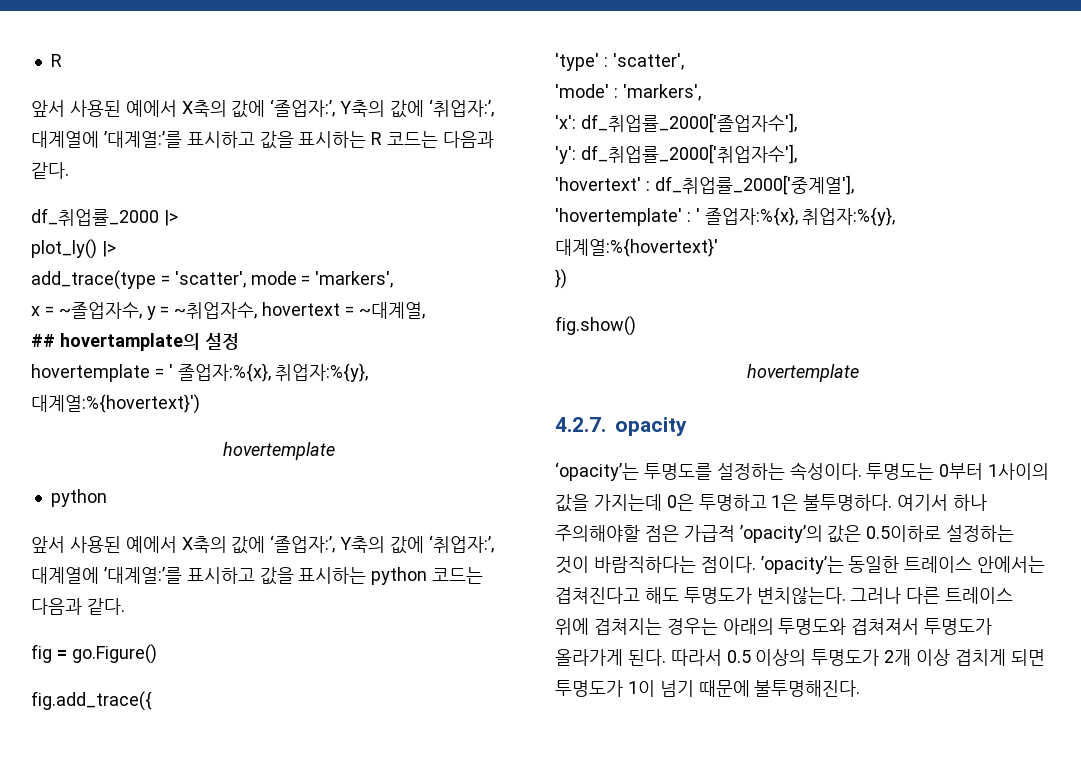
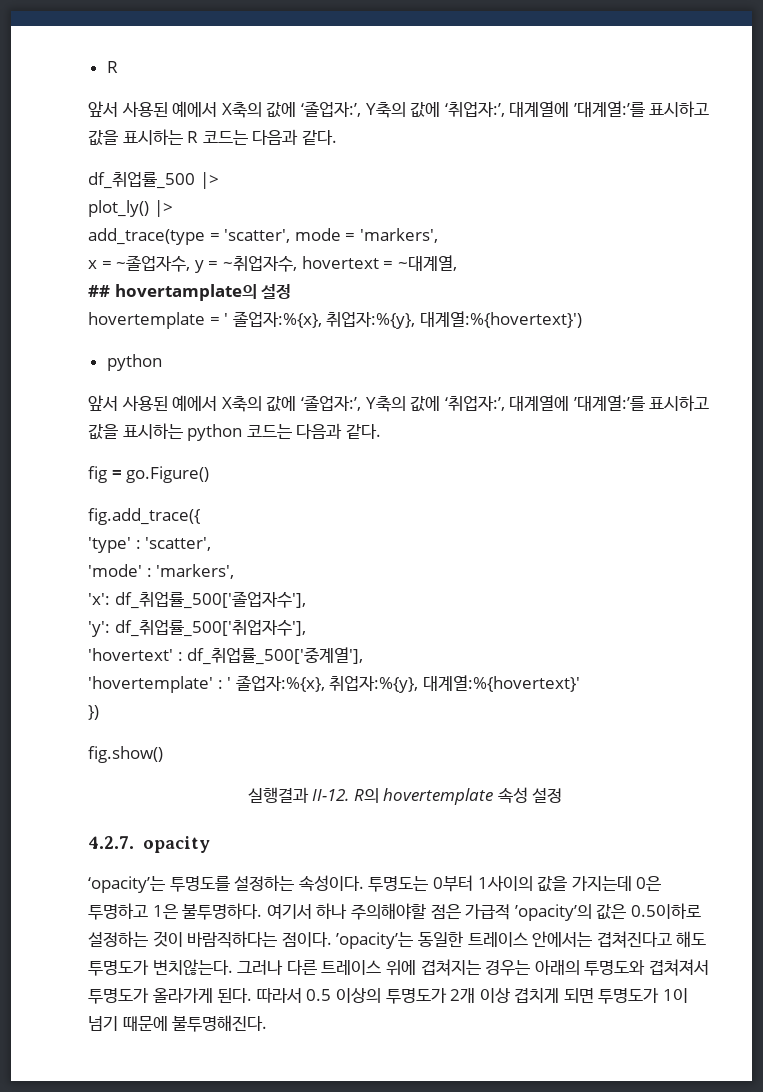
[31,208,159,226] df_취업률_2000 -> [88,172,195,189] df_취업률_500
[222,442,335,460] // hovertemplate -> (582, 319) none
[580,113,797,133] df_취업률_2000['졸업자수'], -> [114,591,306,609] df_취업률_500['졸업자수'],
[580,144,797,164] df_취업률_2000['취업자수'], -> [114,620,306,637] df_취업률_500['취업자수'],
[654,175,854,195] df_취업률_2000['중계열'], -> [187,647,364,665] df_취업률_500['중계열'],
[746,364,859,382] hovertemplate -> [247,787,563,805] 실행결과 II-12. R의 hovertemplate 속성 설정

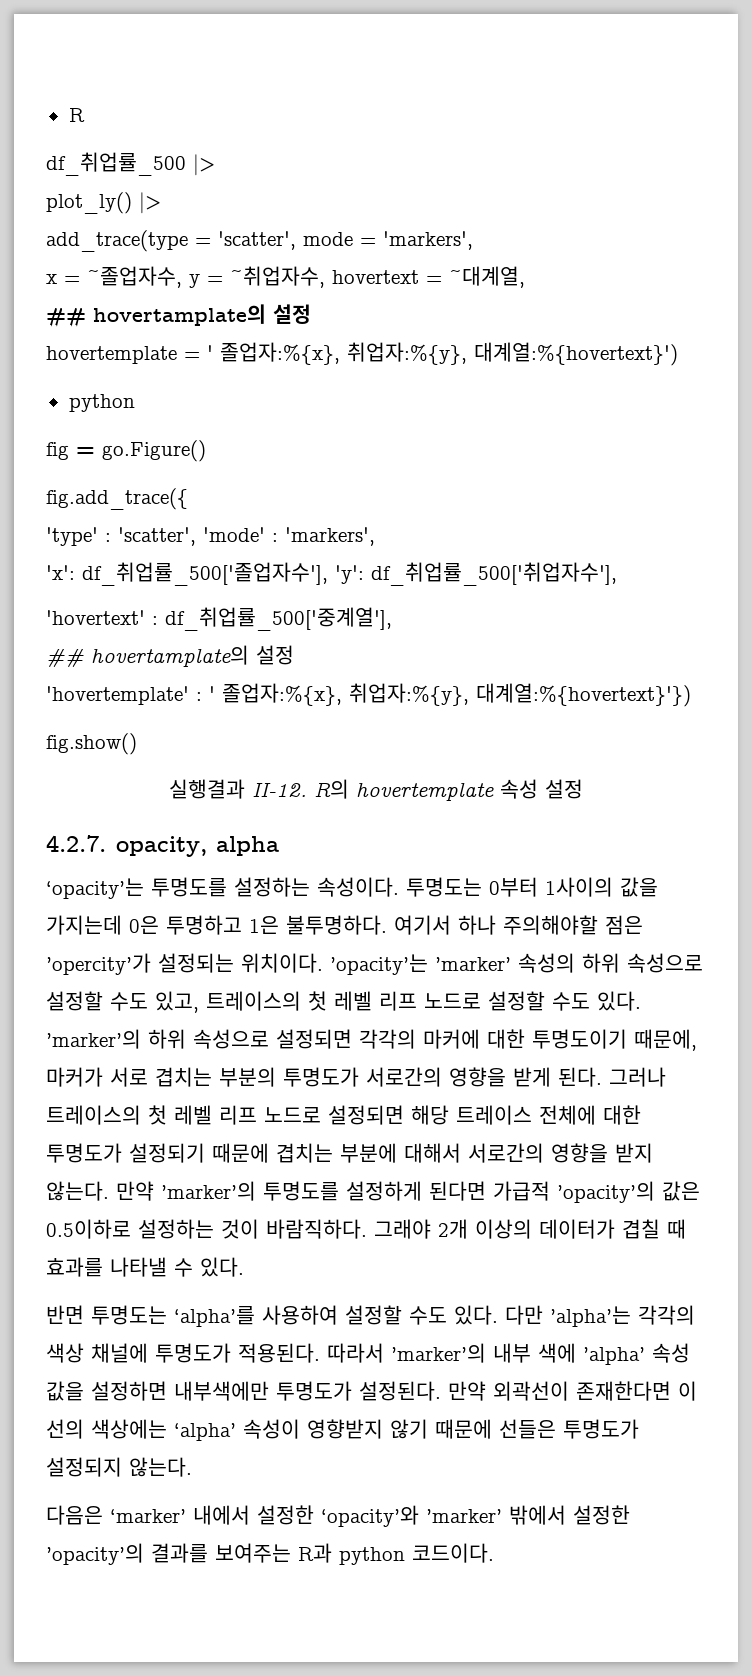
[106,61,118,73] [88,101,710,118] [88,129,337,146] R // 앞서 사용된 예에서 X축의 값에 ‘졸업자:’, Y축의 값에 ‘취업자:’, 대계열에 ’대계열:’를 표시하고 값을 표시하는 R 코드는 다음과 같다. -> [68,108,85,122] R
[88,395,710,412] [88,423,381,441] // 앞서 사용된 예에서 X축의 값에 ‘졸업자:’, Y축의 값에 ‘취업자:’, 대계열에 ’대계열:’를 표시하고 값을 표시하는 python 코드는 다음과 같다. -> (135, 403) none
(212, 544) // -> (196, 536) none
(306, 600) // -> (328, 574) none
(364, 656) none -> [46,645,294,667] // ## hovertamplate의 설정
[422,675,580,692] [88,705,99,720] 대계열:%{hovertext}' // }) -> [476,683,691,707] 대계열:%{hovertext}'})
[142,836,210,853] opacity -> [116,836,280,857] opacity, alpha
(461, 911) none -> [46,953,703,975] [46,991,641,1013] [46,1029,697,1051] [46,1067,666,1087] [46,1105,641,1125] [46,1143,653,1163] [46,1181,486,1201] ’opercity’가 설정되는 위치이다. ’opacity’는 ’marker’ 속성의 하위 속성으로 설정할 수도 있고, 트레이스의 첫 레벨 리프 노드로 설정할 수도 있다. ’marker’의 하위 속성으로 설정되면 각각의 마커에 대한 투명도이기 때문에, 마커가 서로 겹치는 부분의 투명도가 서로간의 영향을 받게 된다. 그러나 트레이스의 첫 레벨 리프 노드로 설정되면 해당 트레이스 전체에 대한 투명도가 설정되기 때문에 겹치는 부분에 대해서 서로간의 영향을 받지 않는다. 만약 ’marker’의 투명도를 설정하게 된다면
[187,931,707,949] [88,959,709,976] [88,988,689,1004] [88,1015,268,1032] 바람직하다는 점이다. ’opacity’는 동일한 트레이스 안에서는 겹쳐진다고 해도 투명도가 변치않는다. 그러나 다른 트레이스 위에 겹쳐지는 경우는 아래의 투명도와 겹쳐져서 투명도가 올라가게 된다. 따라서 0.5 이상의 투명도가 2개 이상 겹치게 되면 투명도가 1이 넘기 때문에 불투명해진다. -> [266,1219,686,1239] [46,1257,244,1277] [46,1305,695,1327] [46,1343,690,1365] [46,1381,697,1401] [46,1419,639,1441] [46,1457,192,1477] [46,1505,630,1527] [46,1543,494,1565] 바람직하다. 그래야 2개 이상의 데이터가 겹칠 때 효과를 나타낼 수 있다. // 반면 투명도는 ‘alpha’를 사용하여 설정할 수도 있다. 다만 ’alpha’는 각각의 색상 채널에 투명도가 적용된다. 따라서 ’marker’의 내부 색에 ’alpha’ 속성 값을 설정하면 내부색에만 투명도가 설정된다. 만약 외곽선이 존재한다면 이 선의 색상에는 ‘alpha’ 속성이 영향받지 않기 때문에 선들은 투명도가 설정되지 않는다. // 다음은 ‘marker’ 내에서 설정한 ‘opacity’와 ’marker’ 밖에서 설정한 ’opacity’의 결과를 보여주는 R과 python 코드이다.

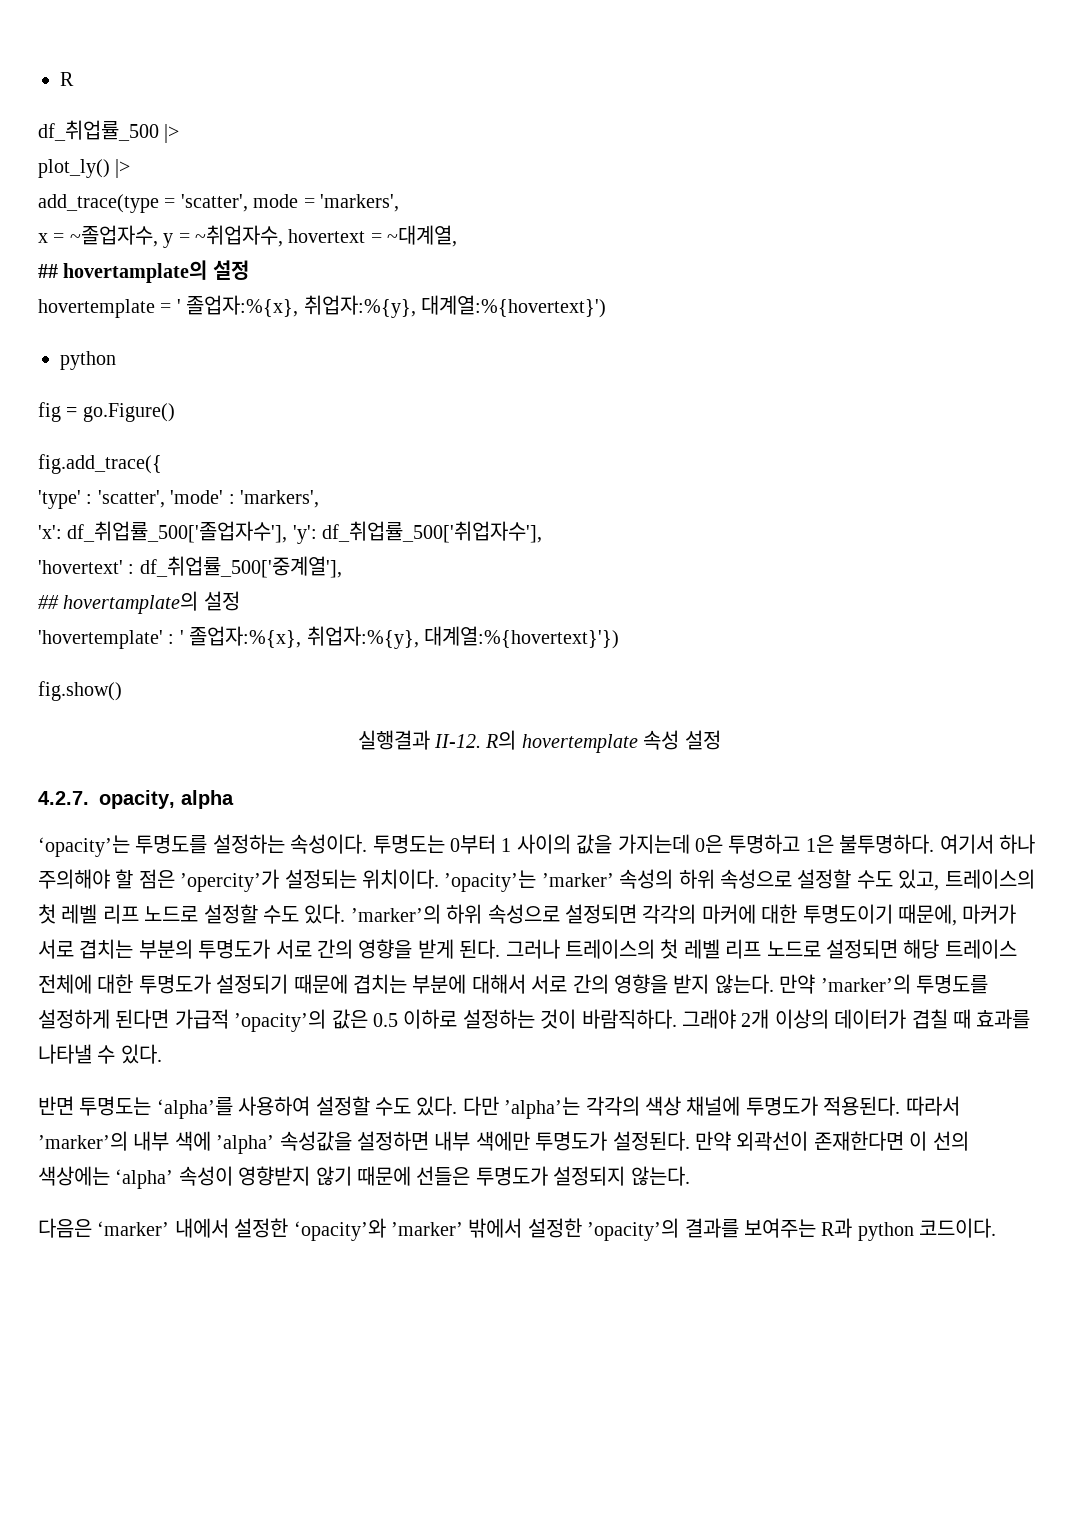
[545,877,613,897] 1사이의 -> [501,834,571,854] 1 사이의
[503,915,598,935] 주의해야할 -> [38,869,134,889] 주의해야 할
[366,1067,442,1087] 서로간의 -> [275,939,353,959] 서로 간의
[468,1143,544,1163] 서로간의 -> [531,974,609,994] 서로 간의
[46,1219,131,1239] 0.5이하로 -> [373,1009,458,1029] 0.5 이하로
[652,1343,690,1363] [46,1381,269,1401] 속성 값을 설정하면 내부색에만 -> [279,1131,530,1151] 속성값을 설정하면 내부 색에만

